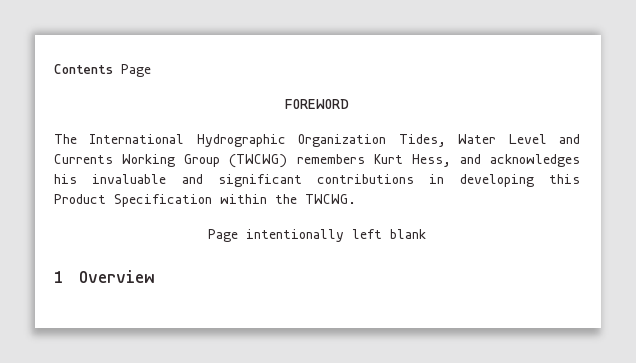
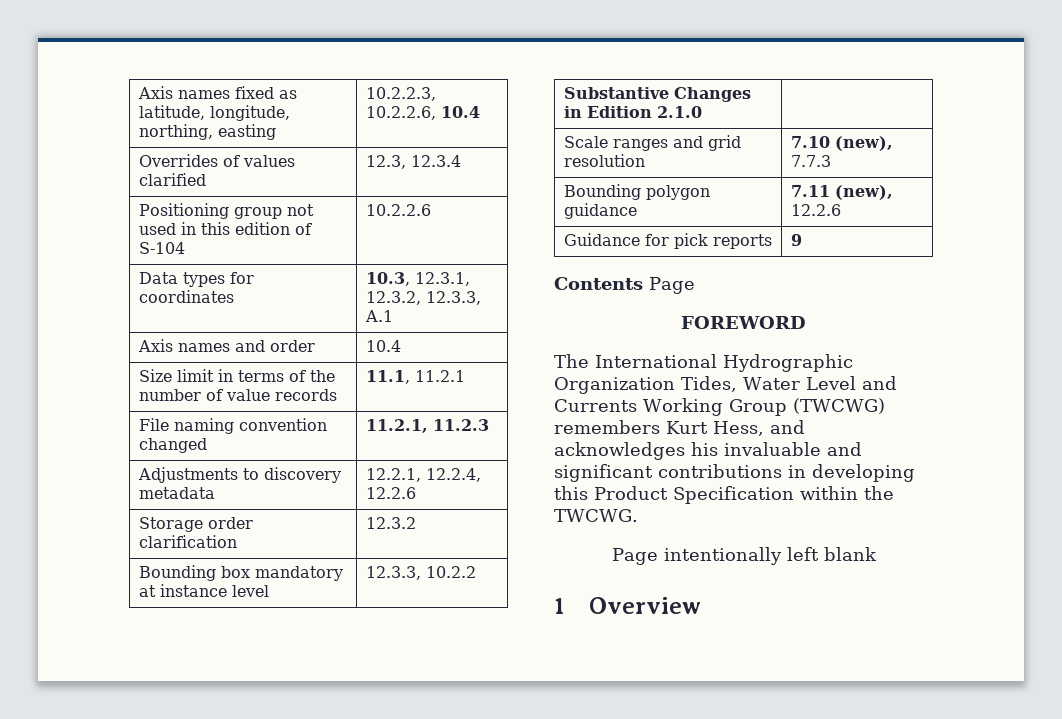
(54, 69) none -> [137,86,297,99] [138,105,290,121] [138,124,276,140] [365,87,436,101] [365,106,480,120] [138,154,295,167] [138,173,206,186] [365,155,461,169] [138,203,314,219] [138,222,312,235] [138,242,185,254] [365,204,431,216] [138,272,254,287] [138,290,234,303] [365,272,470,286] [365,291,481,305] [364,310,393,322] [137,339,315,352] [365,340,401,352] [138,369,335,382] [138,389,337,401] [365,370,465,384] [138,418,327,434] [138,438,207,453] [365,419,489,433] [137,467,341,483] [138,487,215,499] [365,468,481,482] [365,487,416,499] [138,517,253,532] [138,535,237,548] [365,517,416,529] [138,565,343,581] [138,584,269,597] [365,566,476,580] [563,87,751,102] [563,106,702,118] [563,135,741,151] [563,154,645,167] [790,136,893,151] [790,155,831,167] [563,184,710,200] [563,203,637,219] [790,185,893,200] [790,204,841,216] [563,233,772,249] [790,234,802,246] Axis names fixed as latitude, longitude, northing, easting | 10.2.2.3, 10.2.2.6, 10.4 // Overrides of values clarified | 12.3, 12.3.4 // Positioning group not used in this edition of S-104 | 10.2.2.6 // Data types for coordinates | 10.3, 12.3.1, 12.3.2, 12.3.3, A.1 // Axis names and order | 10.4 // Size limit in terms of the number of value records | 11.1, 11.2.1 // File naming convention changed | 11.2.1, 11.2.3 // Adjustments to discovery metadata | 12.2.1, 12.2.4, 12.2.6 // Storage order clarification | 12.3.2 // Bounding box mandatory at instance level | 12.3.3, 10.2.2 // Substantive Changes in Edition 2.1.0 | // Scale ranges and grid resolution | 7.10 (new), 7.7.3 // Bounding polygon guidance | 7.11 (new), 12.2.6 // Guidance for pick reports | 9 //

